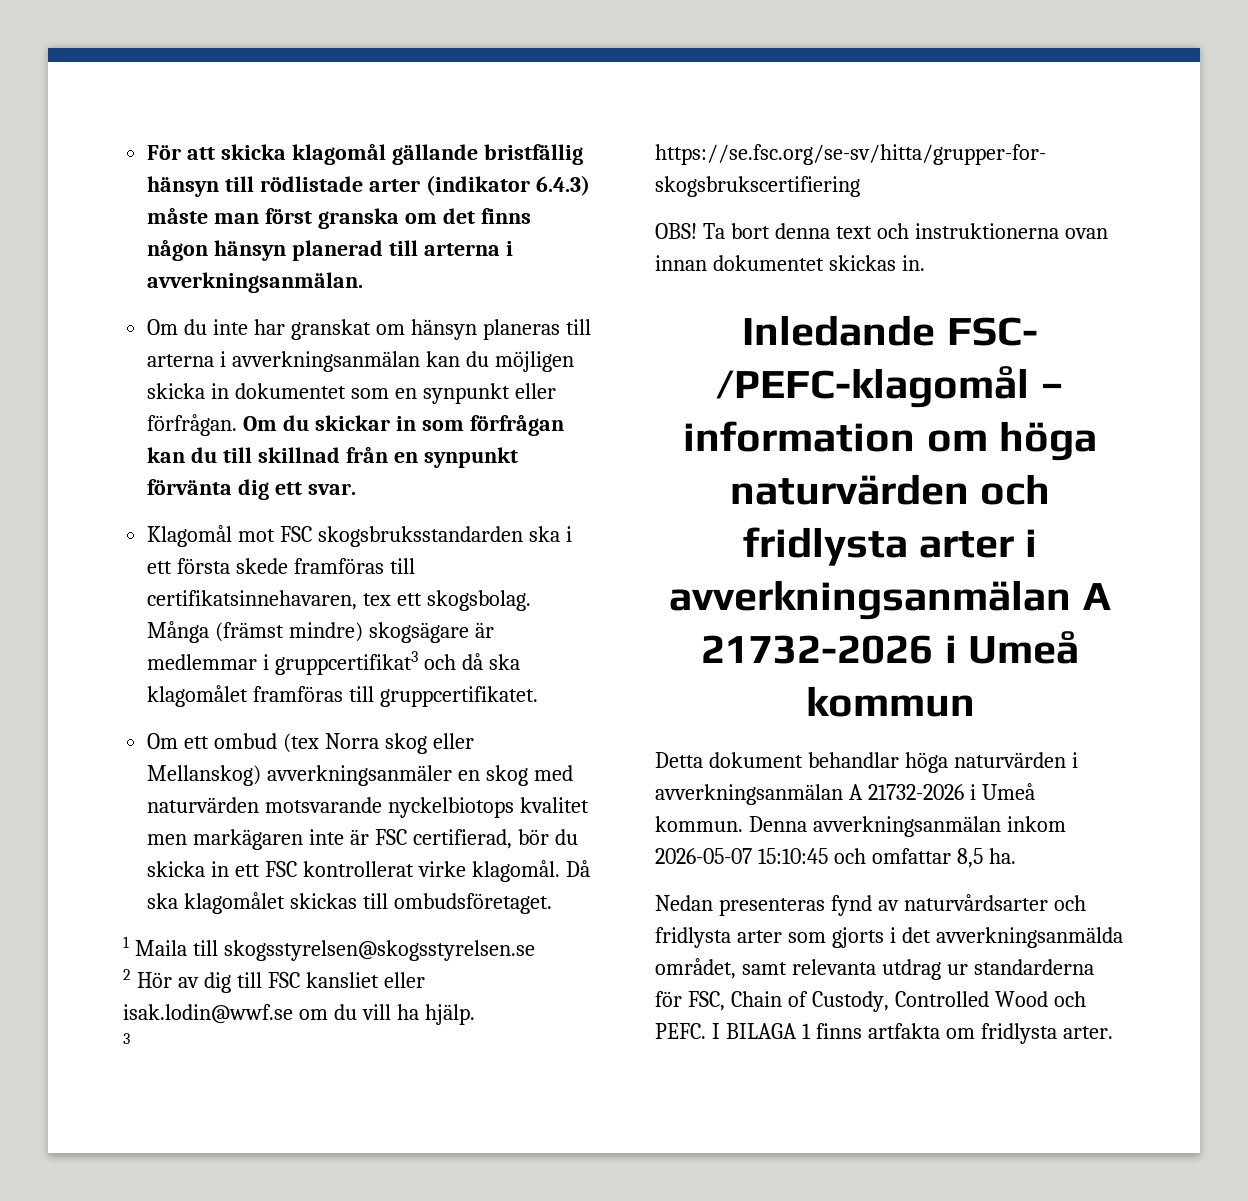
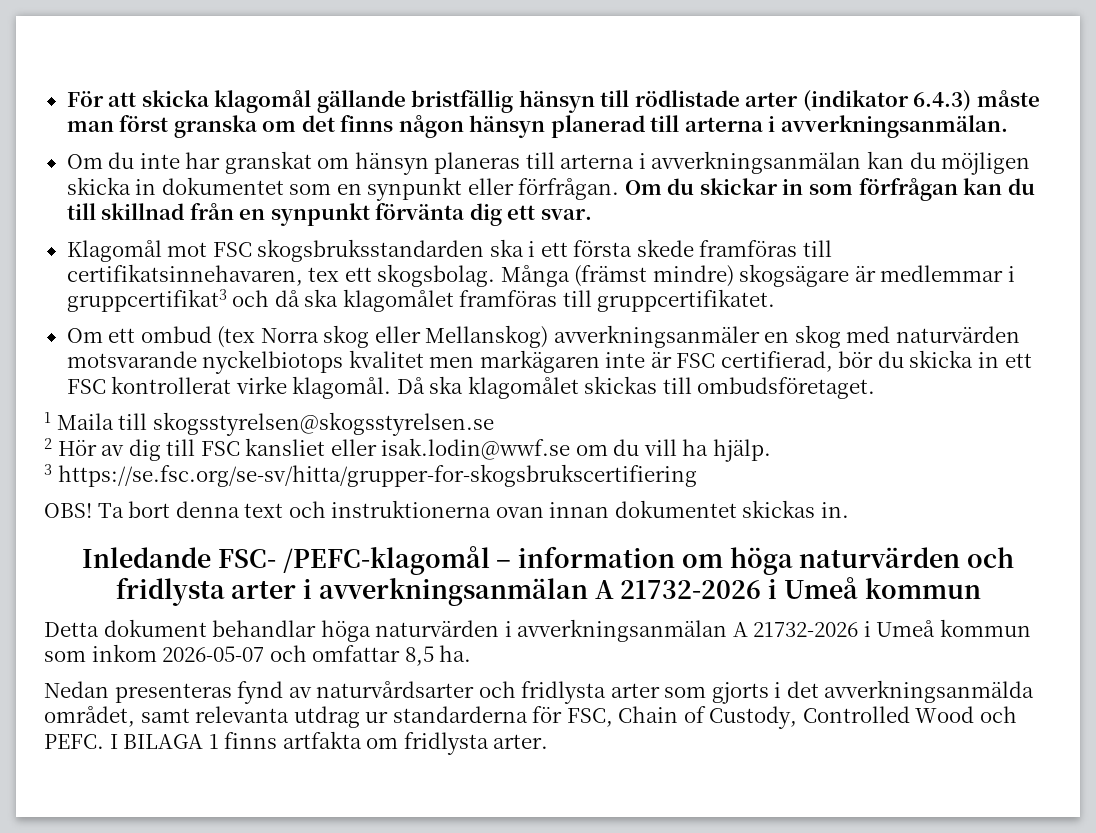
[655,816,1001,837] kommun. Denna avverkningsanmälan -> [939,619,1031,637] [44,650,86,662] kommun som
[757,848,828,864] 15:10:45 -> (265, 654) none

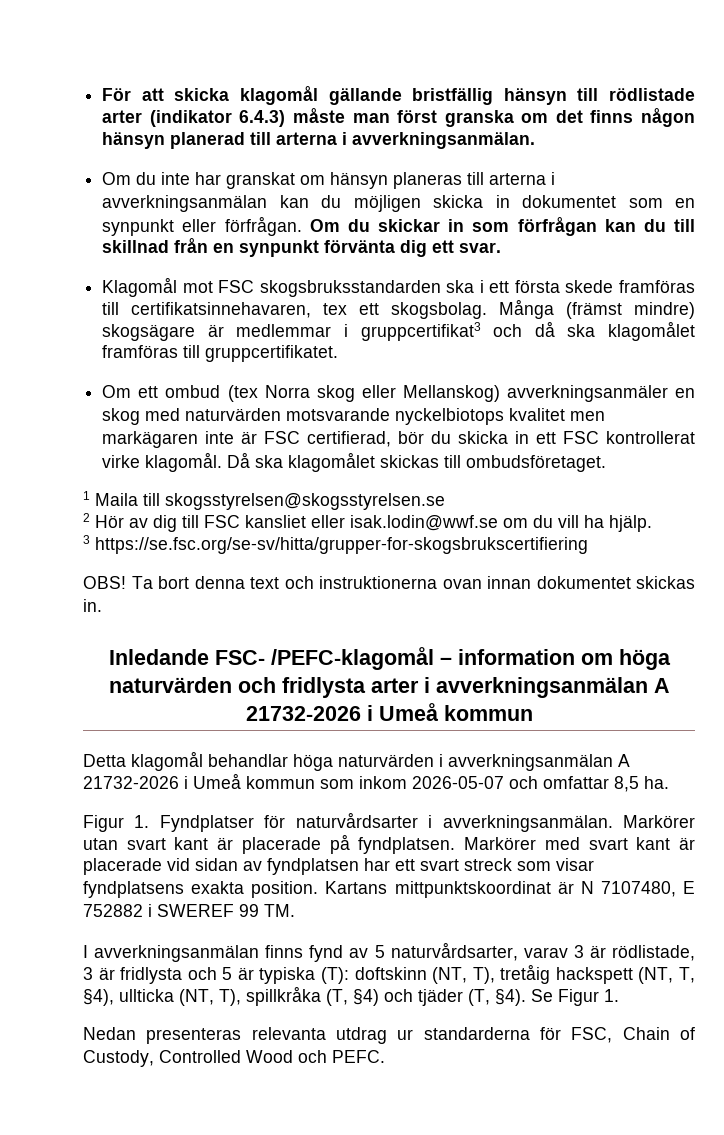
[103,619,207,637] dokument -> [131,751,203,771] klagomål
[44,680,1035,704] [44,706,190,727] Nedan presenteras fynd av naturvårdsarter och fridlysta arter som gjorts i det avverkningsanmälda området, samt -> [83,812,695,832] [83,834,696,854] [83,858,594,875] [83,881,695,898] [83,904,295,917] [83,942,696,962] [83,964,695,984] [83,986,619,1006] [83,1027,242,1044] Figur 1. Fyndplatser för naturvårdsarter i avverkningsanmälan. Markörer utan svart kant är placerade på fyndplatsen. Markörer med svart kant är placerade vid sidan av fyndplatsen har ett svart streck som visar fyndplatsens exakta position. Kartans mittpunktskoordinat är N 7107480, E 752882 i SWEREF 99 TM. // I avverkningsanmälan finns fynd av 5 naturvårdsarter, varav 3 är rödlistade, 3 är fridlysta och 5 är typiska (T): doftskinn (NT, T), tretåig hackspett (NT, T, §4), ullticka (NT, T), spillkråka (T, §4) och tjäder (T, §4). Se Figur 1. // Nedan presenteras
[109,731,549,755] I BILAGA 1 finns artfakta om fridlysta arter. -> (385, 1056) none

